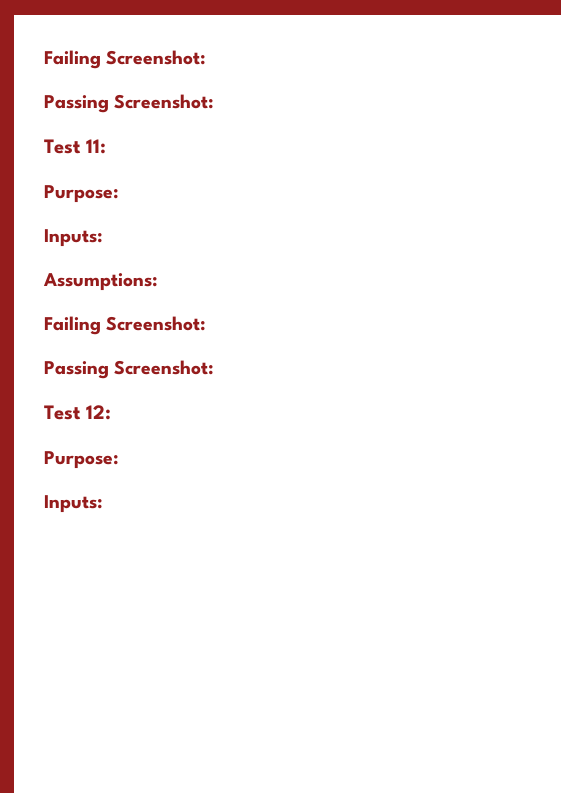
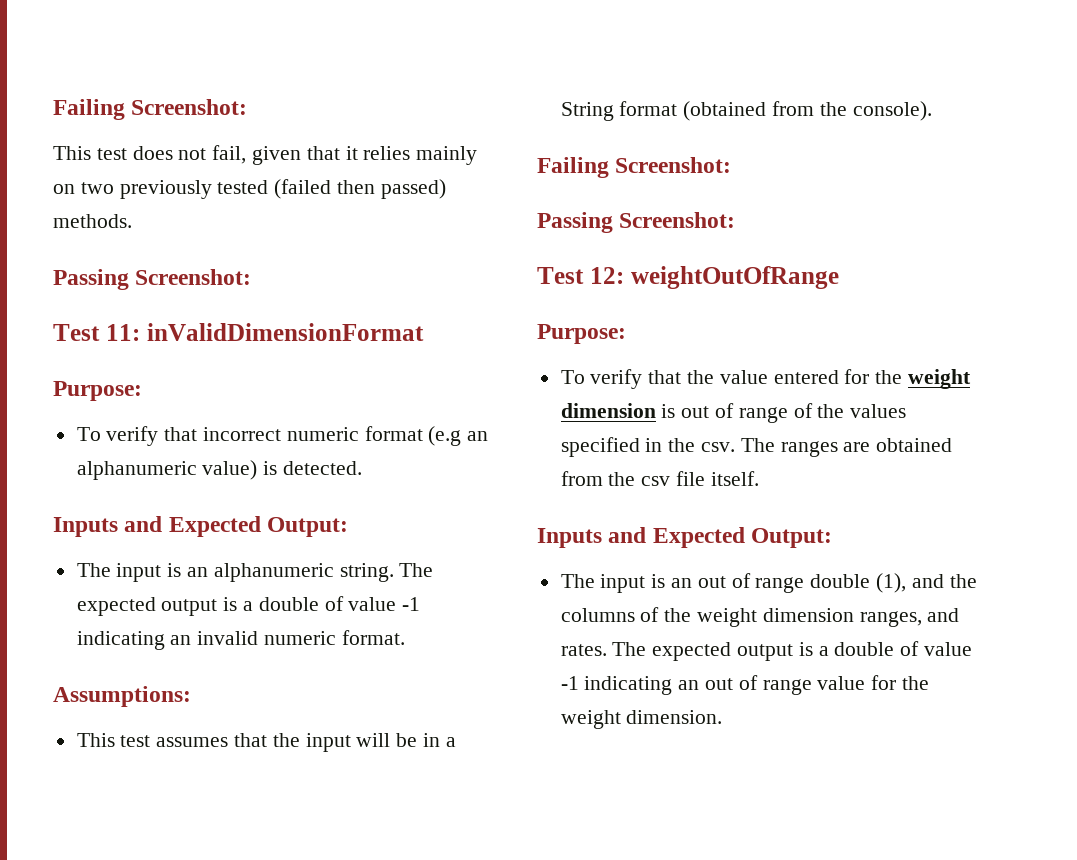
[44,50,207,69] Failing Screenshot: -> [53,99,248,120] [53,145,478,165] [53,179,446,199] [53,214,132,228] Failing Screenshot: // This test does not fail, given that it relies mainly on two previously tested (failed then passed) methods.
[44,185,119,203] [44,229,103,247] [43,273,158,291] // Purpose: // Inputs: // Assumptions: -> [146,323,424,341] [53,381,142,401] [76,426,489,446] [76,460,363,480] [53,516,349,537] [76,563,434,582] [76,596,421,616] [76,630,405,650] [53,686,191,707] [76,733,456,752] [560,101,932,121] inValidDimensionFormat // Purpose: // To verify that incorrect numeric format (e.g an alphanumeric value) is detected. // Inputs and Expected Output: // The input is an alphanumeric string. The expected output is a double of value -1 indicating an invalid numeric format. // Assumptions: // This test assumes that the input will be in a String format (obtained from the console).
[44,451,119,469] [44,495,103,513] // Purpose: // Inputs: -> [630,266,839,289] [537,324,626,344] [560,369,972,389] [560,403,907,423] [560,437,953,457] [560,471,759,486] [537,527,833,548] [560,573,977,593] [560,607,960,627] [560,641,973,661] [560,675,930,695] [560,710,723,729] weightOutOfRange // Purpose: // To verify that the value entered for the weight dimension is out of range of the values specified in the csv. The ranges are obtained from the csv file itself. // Inputs and Expected Output: // The input is an out of range double (1), and the columns of the weight dimension ranges, and rates. The expected output is a double of value -1 indicating an out of range value for the weight dimension.

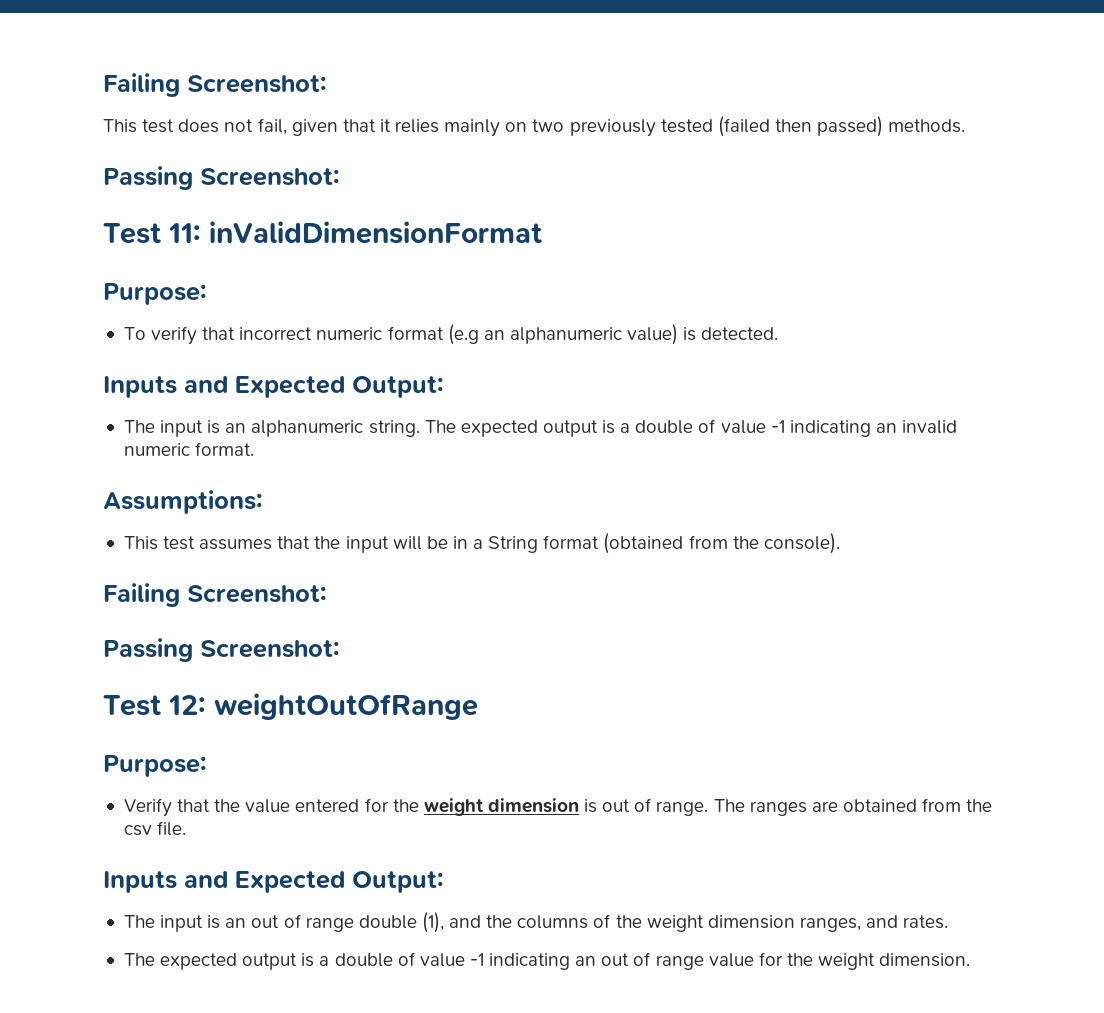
[560,369,643,389] To verify -> [123,798,172,817] Verify
[738,403,907,423] [560,437,736,457] range of the values specified in the csv. -> [656,801,709,816] range.
[676,471,759,486] file itself. -> [157,821,187,836] file.
(607, 650) none -> (949, 922) //

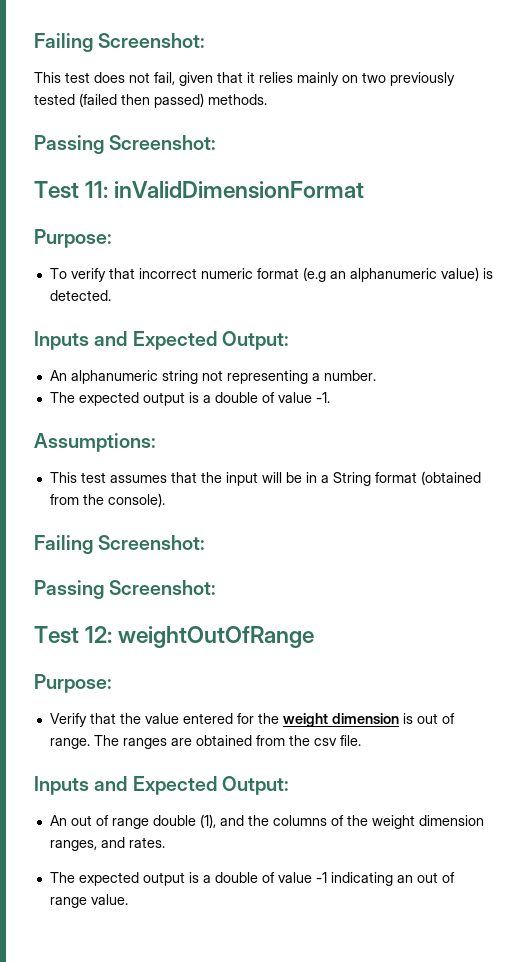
[123,419,958,437] [123,442,255,456] The input is an alphanumeric string. The expected output is a double of value -1 indicating an invalid numeric format. -> [49,370,376,384] [49,392,330,406] An alphanumeric string not representing a number. // The expected output is a double of value -1.
[123,915,247,932] The input is an -> [49,815,67,826] An
[708,952,971,970] value for the weight dimension. -> [90,894,128,905] value.

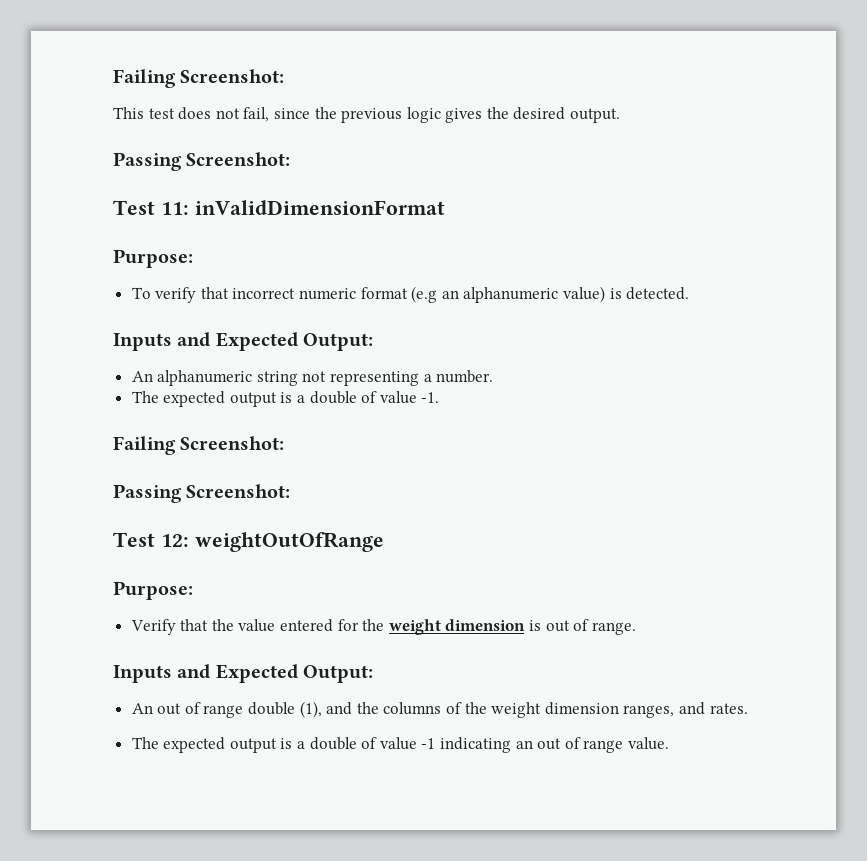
[179,72,455,86] [34,93,267,108] given that it relies mainly on two previously tested (failed then passed) methods. -> [273,107,621,123] since the previous logic gives the desired output.
[34,433,156,452] [49,471,481,486] [49,493,165,507] // Assumptions: // This test assumes that the input will be in a String format (obtained from the console). -> (440, 397) none
[93,735,361,749] The ranges are obtained from the csv file. -> (636, 628) none

